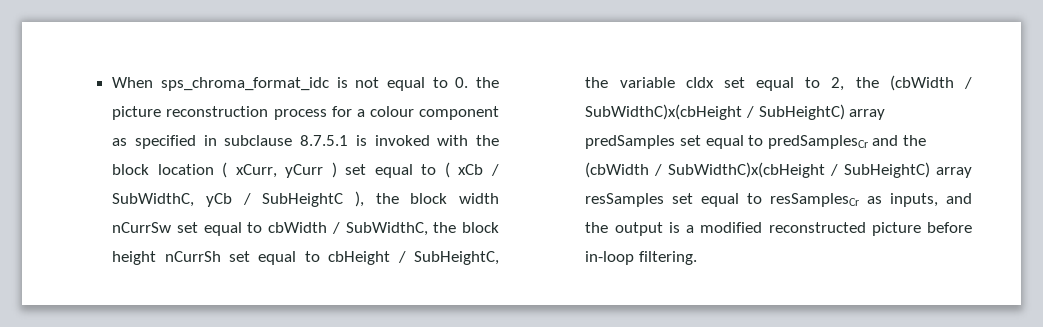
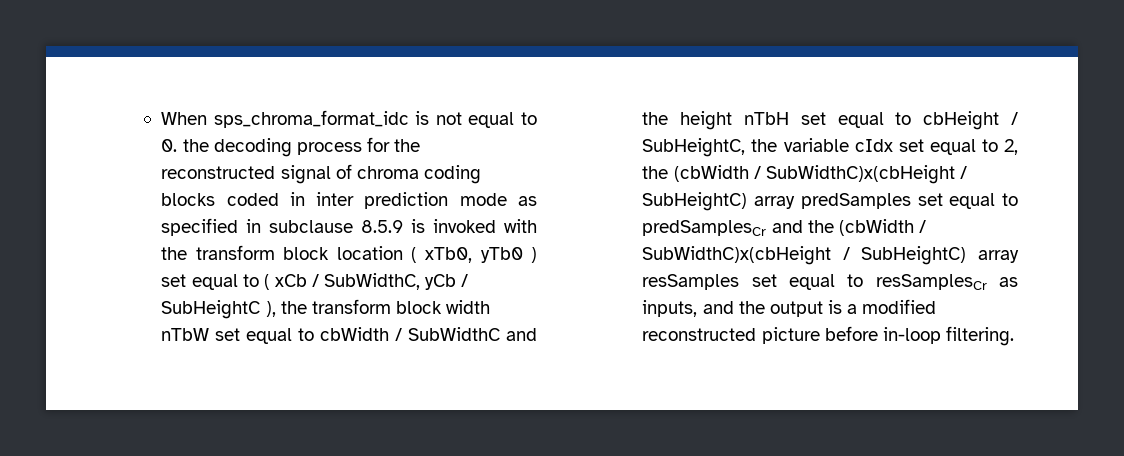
[112,106,499,120] picture reconstruction process for a colour component -> [213,137,421,157] [161,164,481,184] [161,192,507,209] decoding process for the reconstructed signal of chroma coding blocks coded in inter prediction mode
[300,135,349,146] 8.7.5.1 -> [361,220,404,233] 8.5.9
(499, 140) none -> [195,245,275,260] transform
[235,164,324,178] xCurr, yCurr -> [425,247,523,263] xTb0, yTb0
(399, 198) none -> [311,299,391,314] transform
[112,222,172,233] nCurrSw -> [161,328,210,341] nTbW
[345,222,499,236] [112,251,221,265] SubWidthC, the block height nCurrSh -> [408,327,537,341] [642,111,789,130] SubWidthC and the height nTbH

